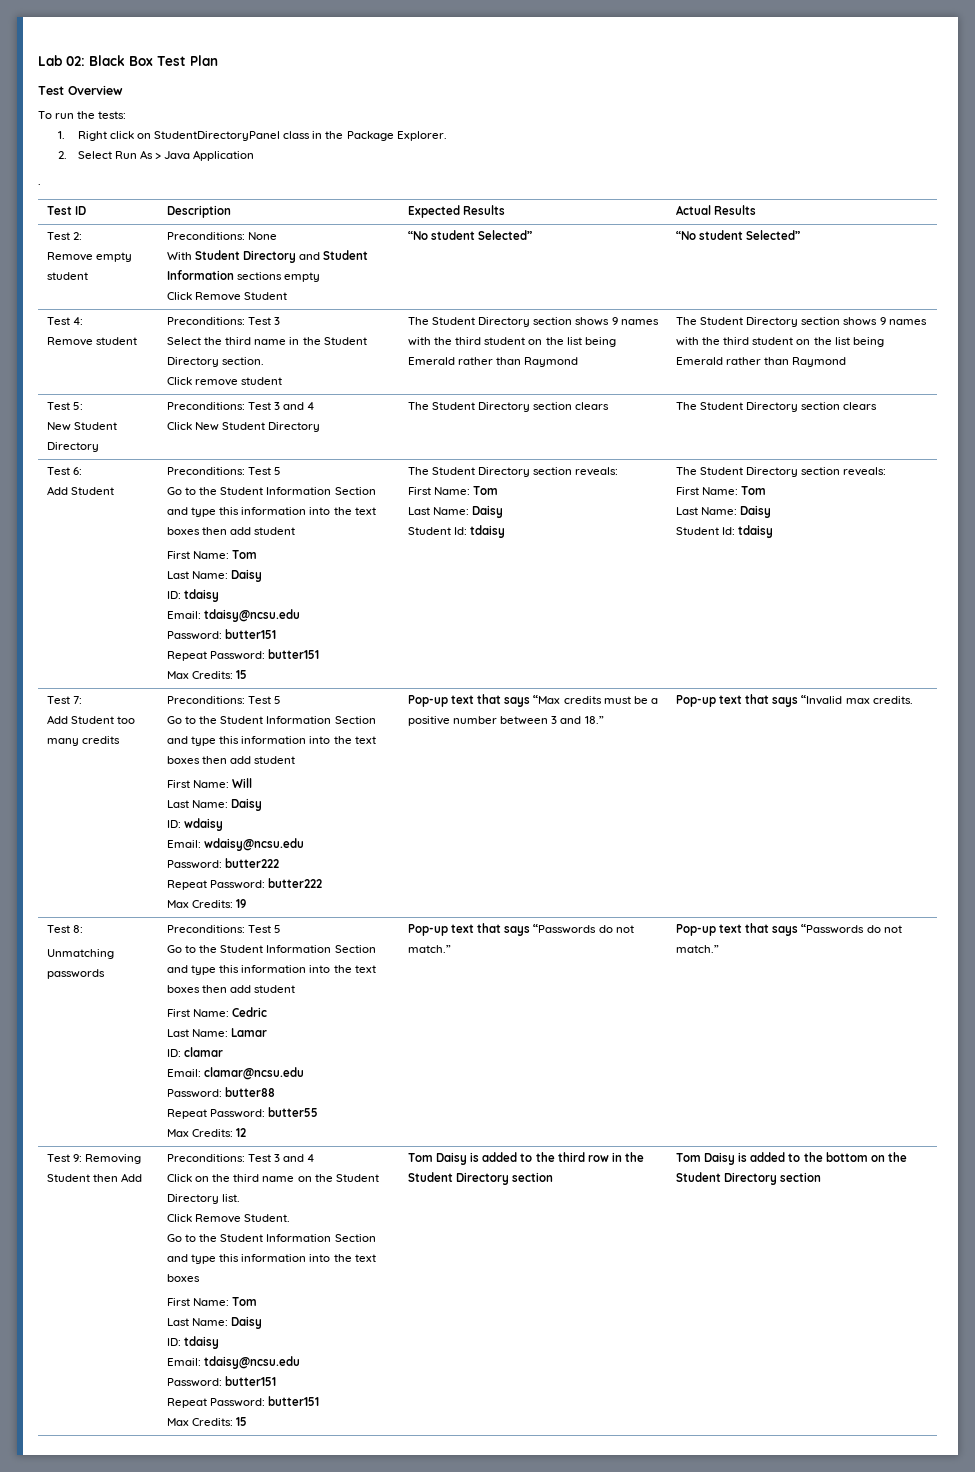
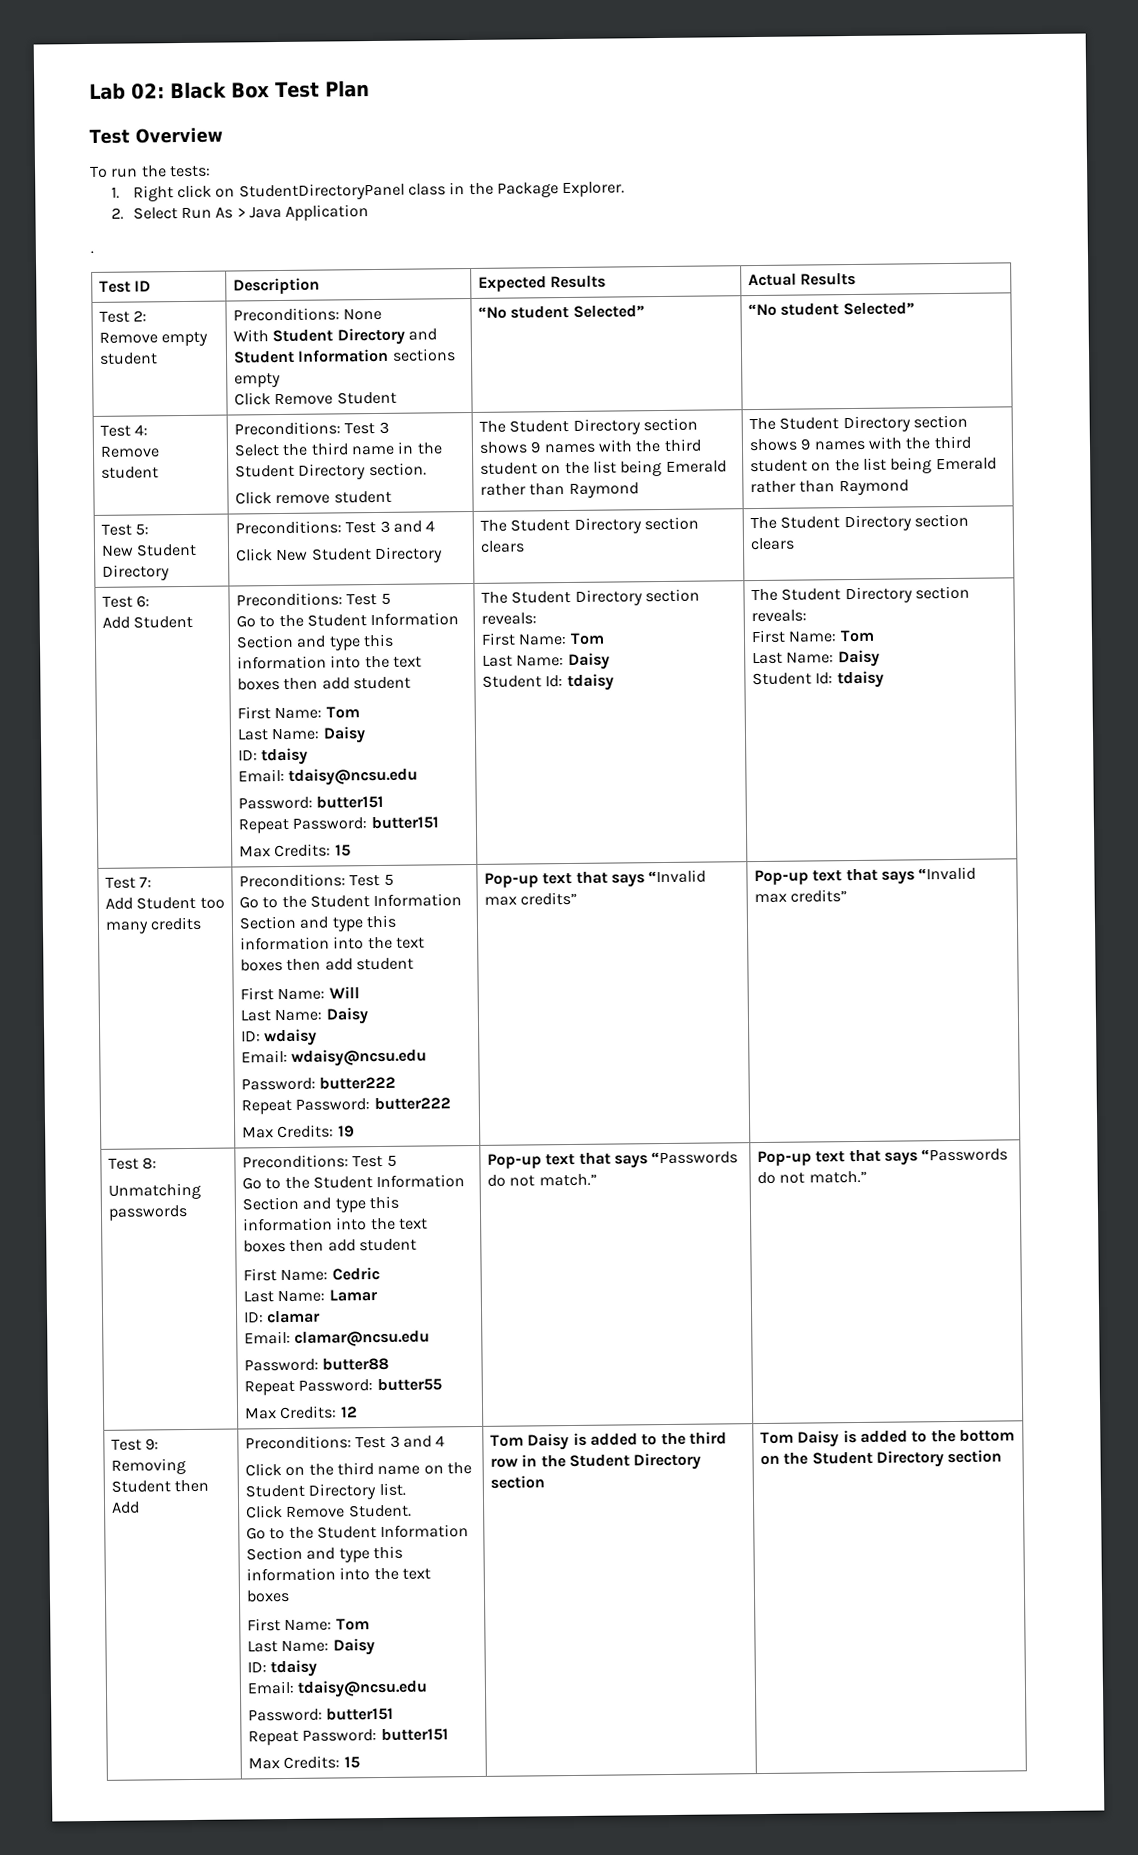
[533,695,658,704] [408,716,604,726] [676,694,913,707] “Max credits must be a positive number between 3 and 18.” | Pop-up text that says “Invalid max credits. -> [648,869,707,884] [483,891,578,906] [753,866,977,886] [753,889,848,904] “Invalid max credits” | Pop-up text that says “Invalid max credits”

